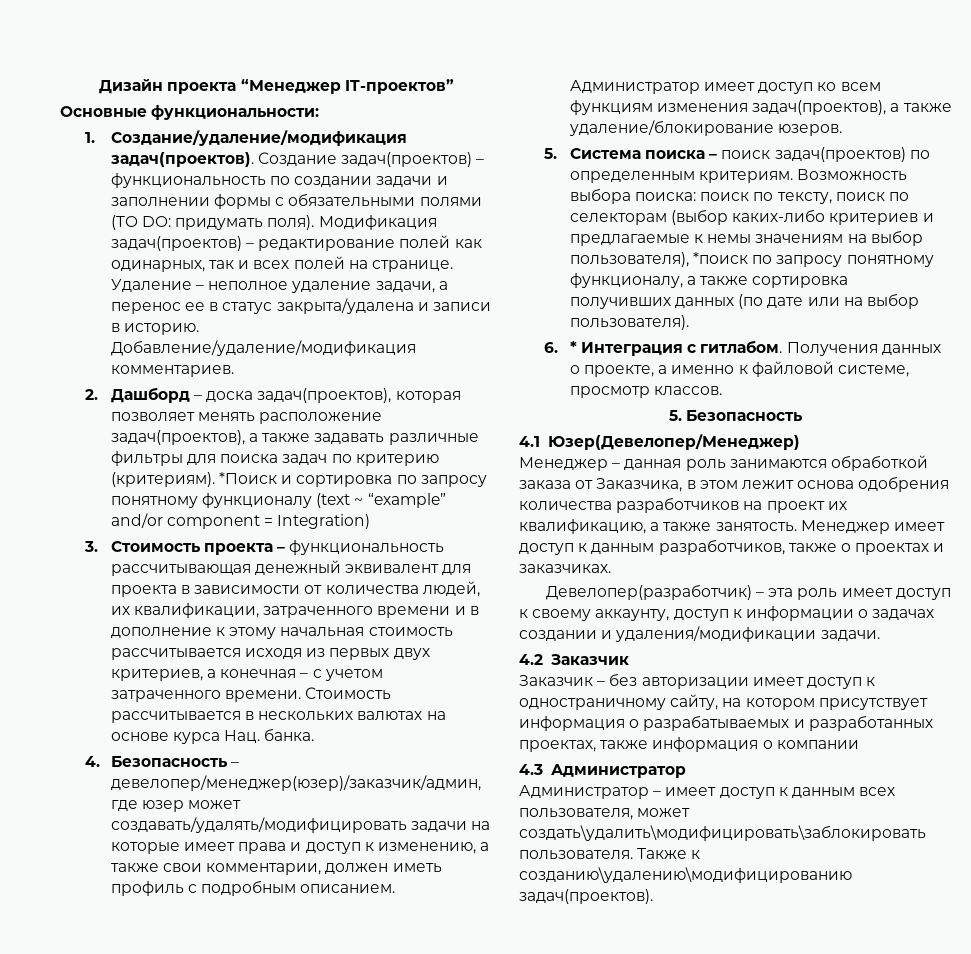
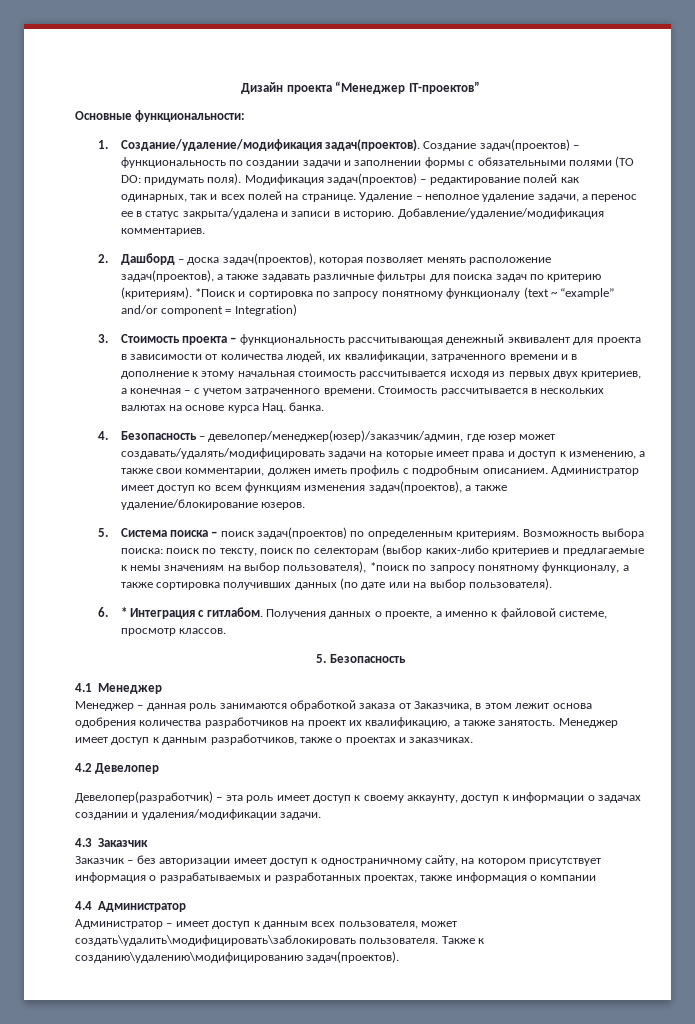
[547,434,800,450] Юзер(Девелопер/Менеджер) -> [98,683,163,694] Менеджер
(611, 568) none -> [75,763,160,774] // 4.2 Девелопер
[519,654,543,665] 4.2 -> [75,838,92,847] 4.3
[519,764,543,775] 4.3 -> [75,901,92,910] 4.4

